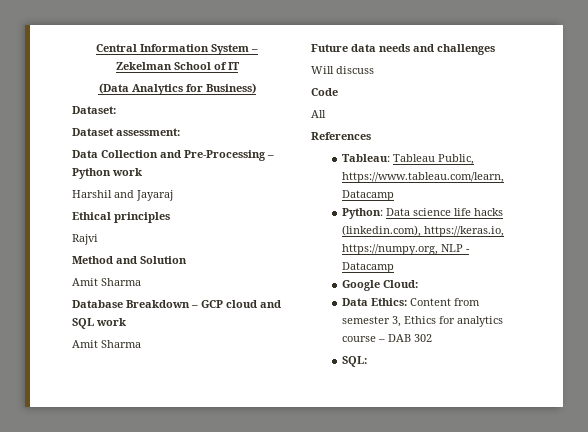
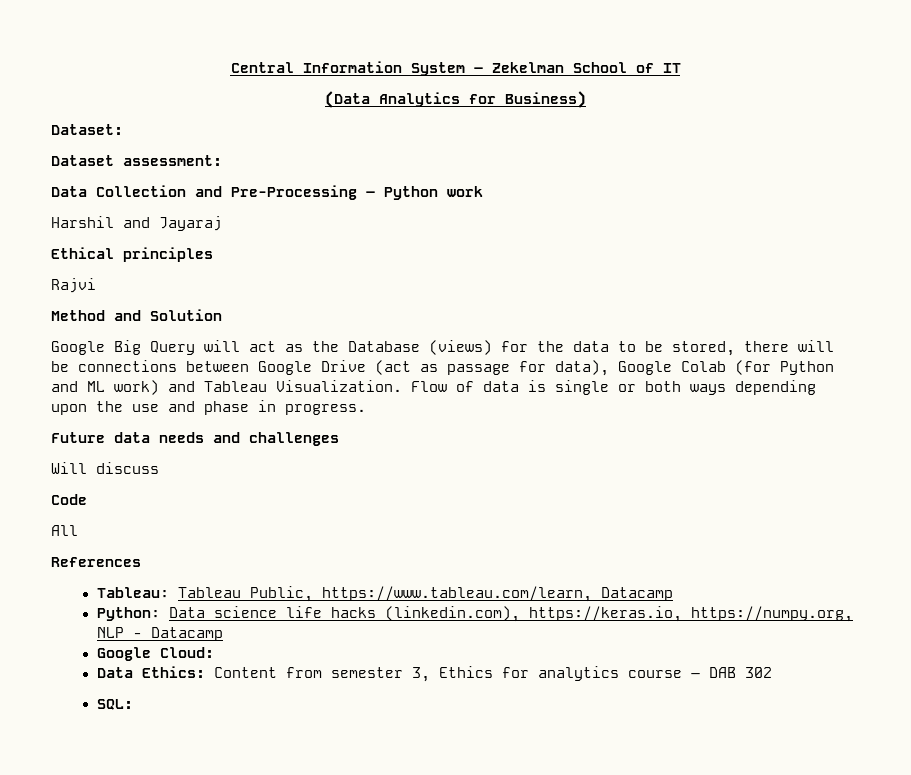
[72,278,141,286] [72,300,281,308] [72,318,126,329] [72,340,141,348] Amit Sharma // Database Breakdown – GCP cloud and SQL work // Amit Sharma -> [51,340,834,356] [51,360,834,376] [51,380,816,395] [51,400,366,415] Google Big Query will act as the Database (views) for the data to be stored, there will be connections between Google Drive (act as passage for data), Google Colab (for Python and ML work) and Tableau Visualization. Flow of data is single or both ways depending upon the use and phase in progress.

